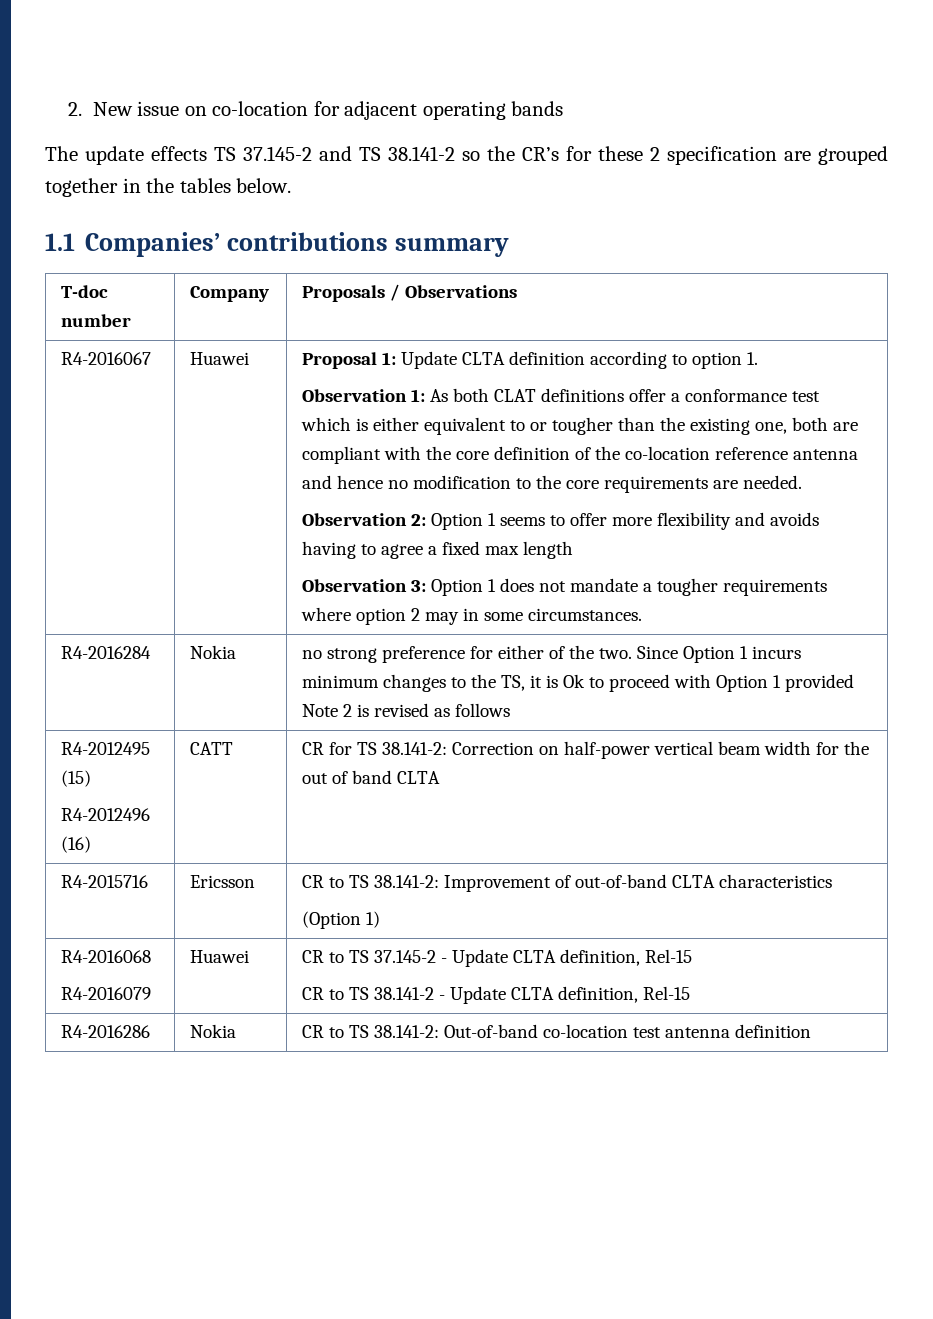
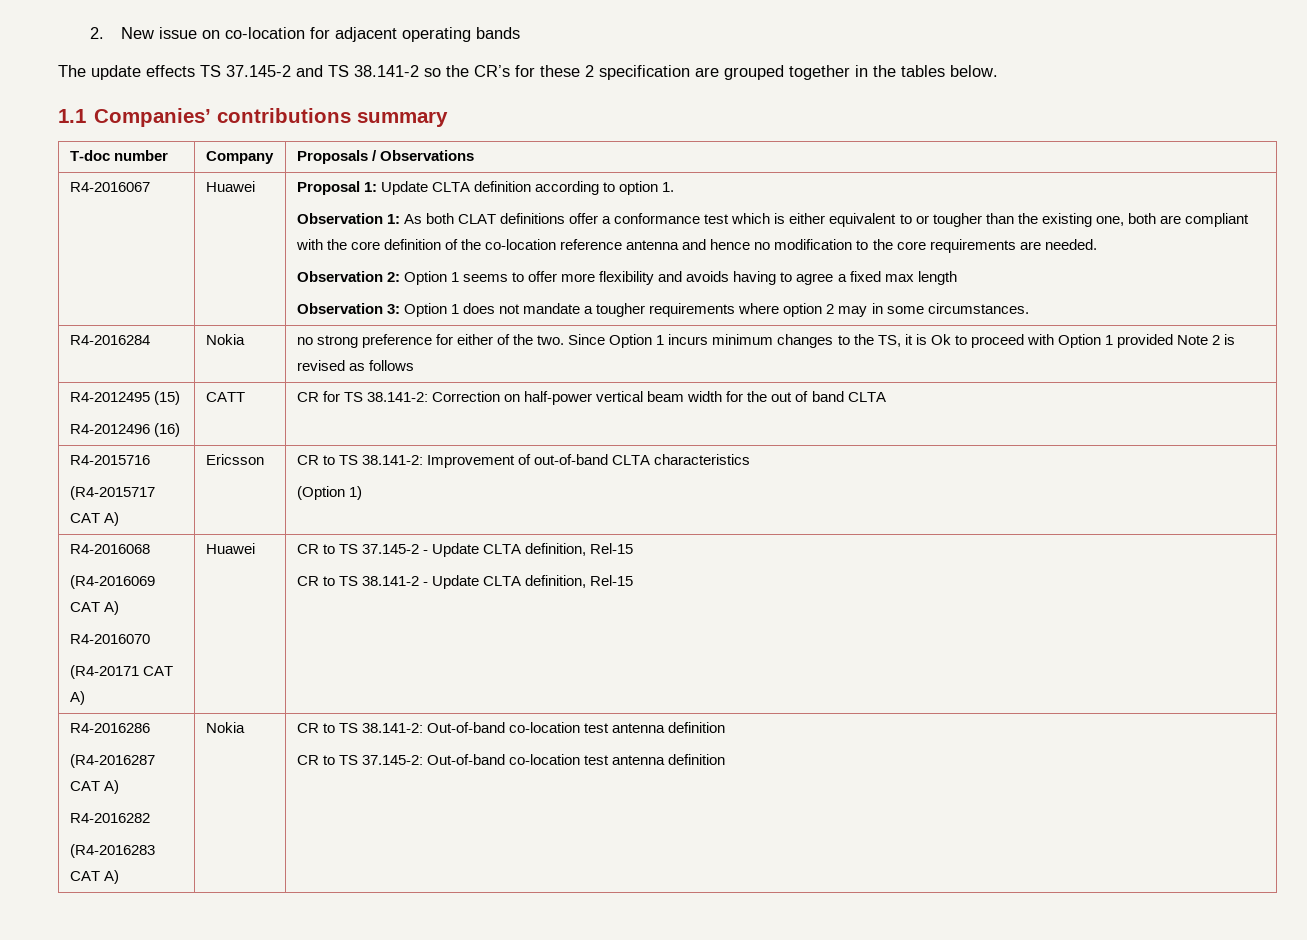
(149, 881) none -> [69,486,155,500] [69,512,119,526] // (R4-2015717 CAT A)
[61,987,152,1000] R4-2016079 -> [69,575,155,589] [69,601,119,615] [69,634,150,644] [69,665,173,679] [69,691,85,705] (R4-2016069 CAT A) // R4-2016070 // (R4-20171 CAT A)
(151, 1031) none -> [69,754,155,768] [69,780,119,794] [69,813,150,823] [69,844,155,858] [69,870,119,884] // (R4-2016287 CAT A) // R4-2016282 // (R4-2016283 CAT A)
(812, 1031) none -> [296,754,726,765] // CR to TS 37.145-2: Out-of-band co-location test antenna definition

